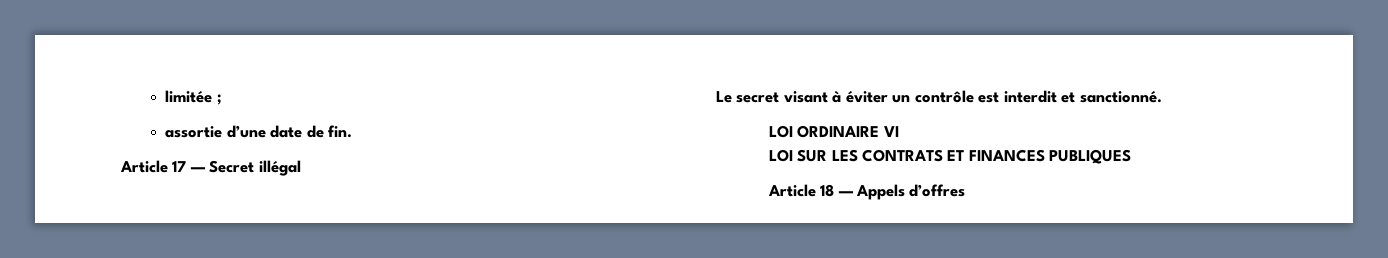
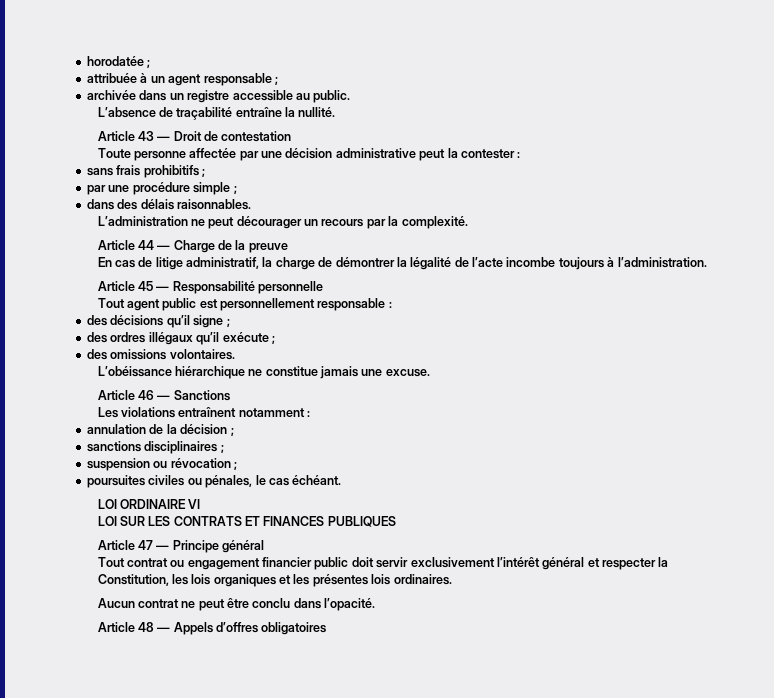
[165,90,222,105] [165,125,353,138] [120,160,301,176] [716,90,1162,103] limitée ; // assortie d’une date de fin. // Article 17 — Secret illégal // Le secret visant à éviter un contrôle est interdit et sanctionné. -> [87,56,151,68] [87,73,278,86] [87,90,351,103] [97,107,336,120] [97,131,292,142] [97,148,521,161] [87,165,206,178] [87,182,237,195] [87,199,252,210] [97,216,468,229] [97,240,288,253] [97,257,707,270] [97,281,324,294] [97,298,392,311] [87,315,230,328] [87,332,275,345] [87,349,235,360] [97,366,430,379] [97,390,230,401] [97,407,311,418] [87,424,234,436] [87,441,224,454] [87,458,238,471] [87,475,342,488] horodatée ; // attribuée à un agent responsable ; // archivée dans un registre accessible au public. // L’absence de traçabilité entraîne la nullité. // Article 43 — Droit de contestation // Toute personne affectée par une décision administrative peut la contester : // sans frais prohibitifs ; // par une procédure simple ; // dans des délais raisonnables. // L’administration ne peut décourager un recours par la complexité. // Article 44 — Charge de la preuve // En cas de litige administratif, la charge de démontrer la légalité de l’acte incombe toujours à l’administration. // Article 45 — Responsabilité personnelle // Tout agent public est personnellement responsable : // des décisions qu’il signe ; // des ordres illégaux qu’il exécute ; // des omissions volontaires. // L’obéissance hiérarchique ne constitue jamais une excuse. // Article 46 — Sanctions // Les violations entraînent notamment : // annulation de la décision ; // sanctions disciplinaires ; // suspension ou révocation ; // poursuites civiles ou pénales, le cas échéant.
[820,184,835,197] 18 -> [137,540,265,553] [97,557,669,570] [97,574,452,587] [97,598,376,611] [97,622,154,632] 47 — Principe général // Tout contrat ou engagement financier public doit servir exclusivement l’intérêt général et respecter la Constitution, les lois organiques et les présentes lois ordinaires. // Aucun contrat ne peut être conclu dans l’opacité. // Article 48
(966, 190) none -> [261,622,327,635] obligatoires

